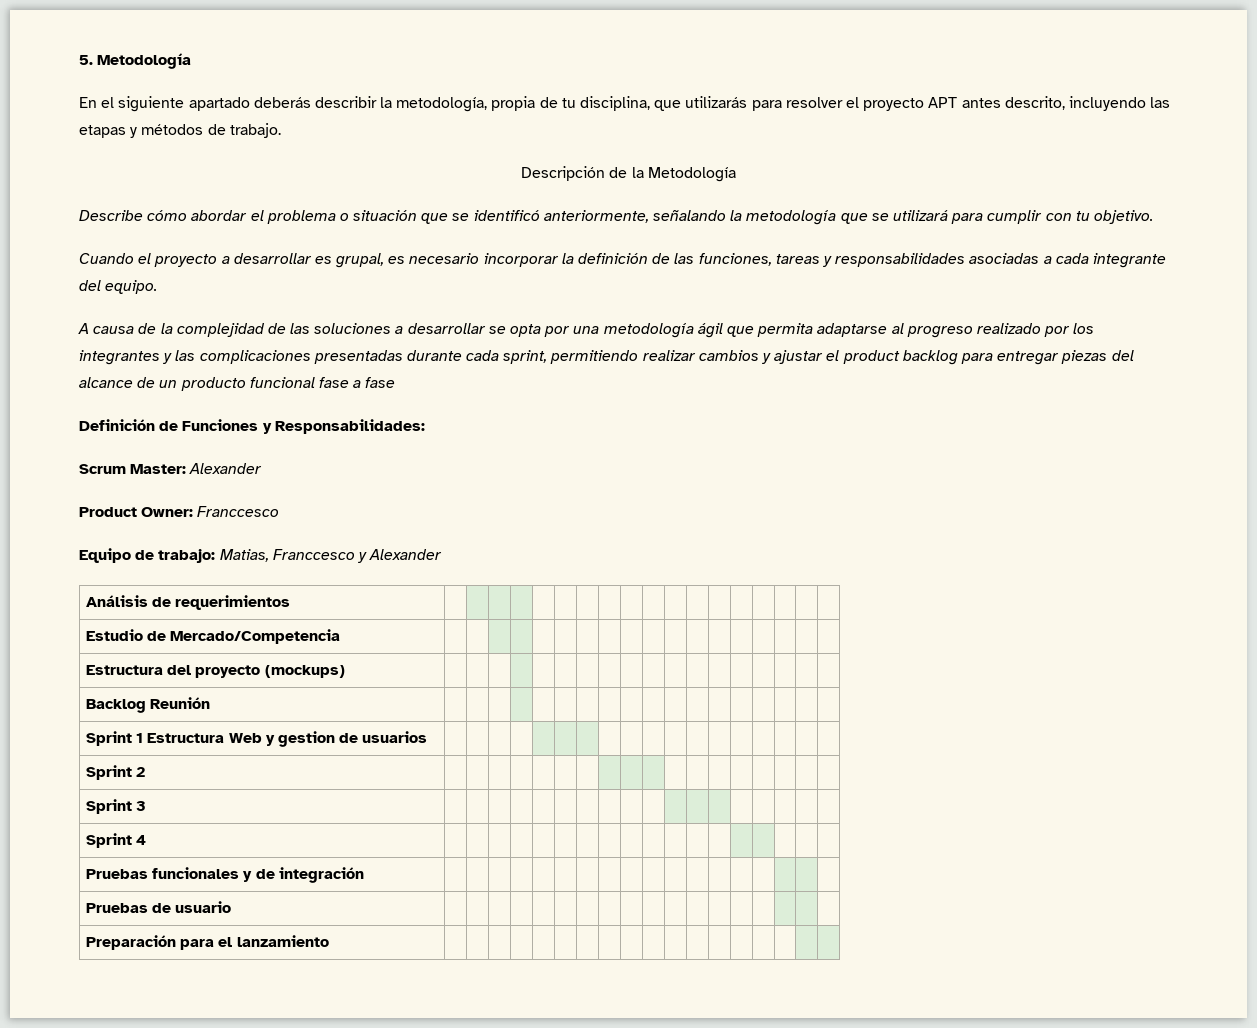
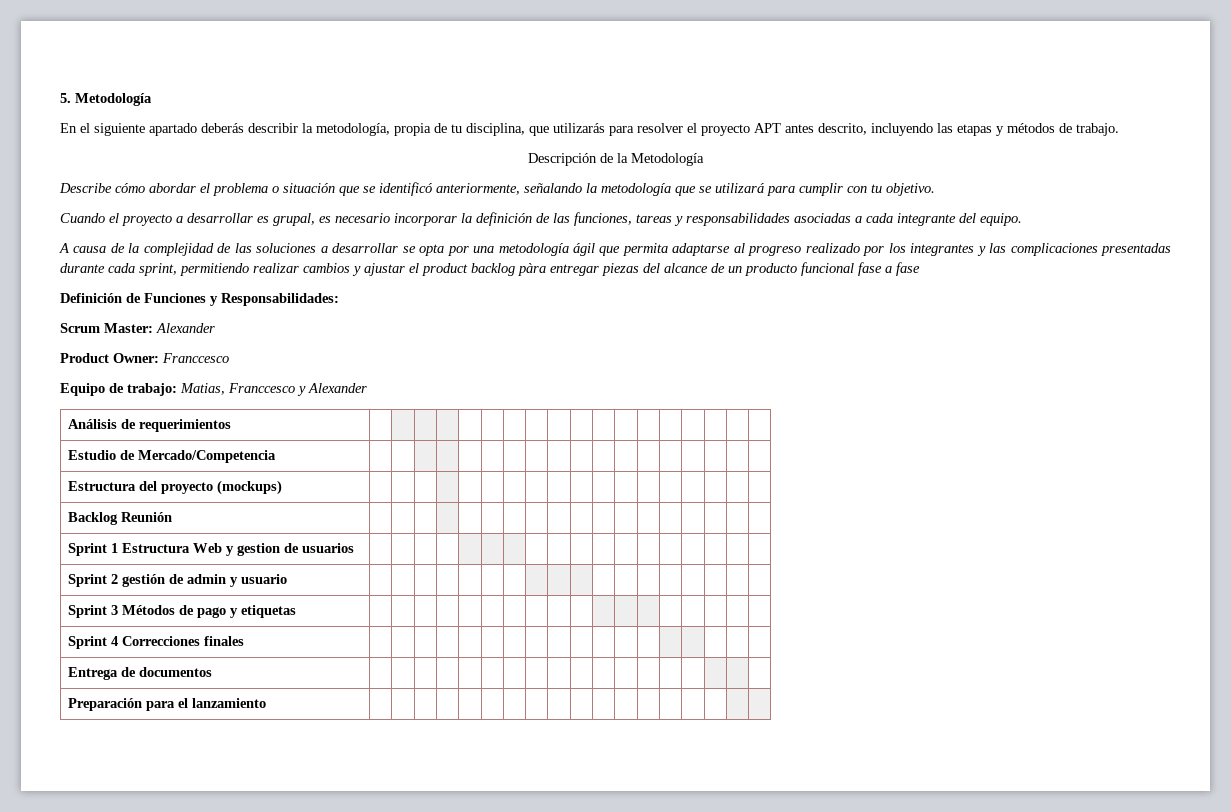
[960,353,993,364] para -> [518,263,546,276] pàra
[86,799,147,814] [86,833,147,848] [86,867,364,883] [86,901,232,913] | | | | | | | | | | | | | | | | | | // Sprint 3 | | | | | | | | | | | | | | | | | | // Sprint 4 | | | | | | | | | | | | | | | | | | // Pruebas funcionales y de integración | | | | | | | | | | | | | | | | | | // Pruebas de usuario -> [121,574,287,587] [67,605,296,618] [67,636,244,649] [67,667,212,680] gestión de admin y usuario | | | | | | | | | | | | | | | | | | // Sprint 3 Métodos de pago y etiquetas | | | | | | | | | | | | | | | | | | // Sprint 4 Correcciones finales | | | | | | | | | | | | | | | | | | // Entrega de documentos

